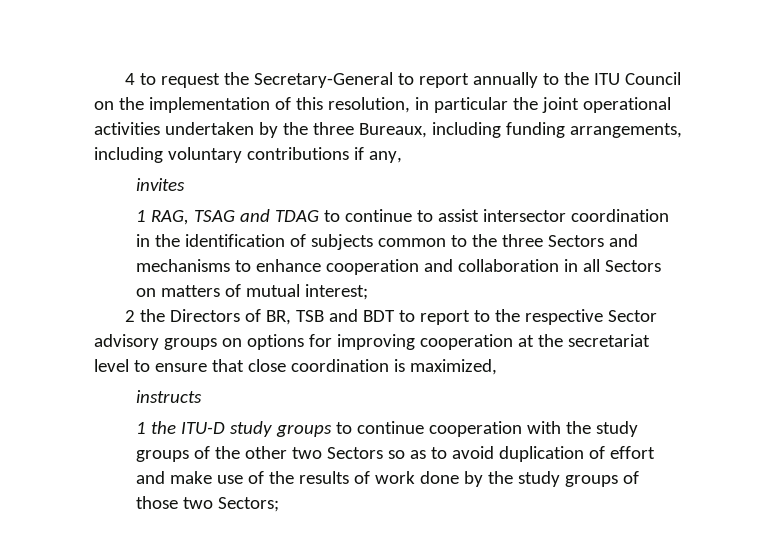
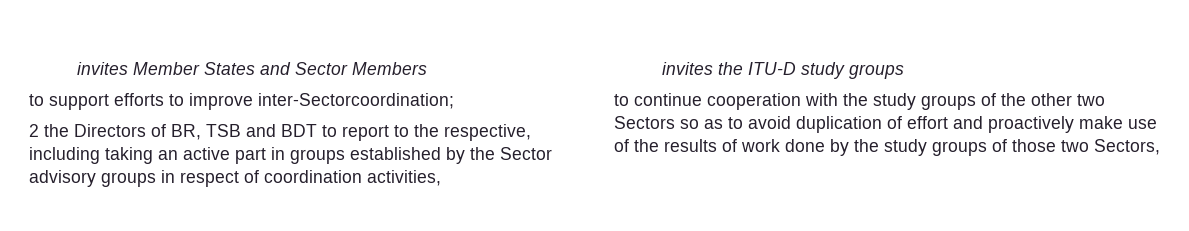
[125,72,682,88] [94,97,671,113] [94,122,682,138] [94,147,402,163] [136,178,186,191] [136,209,670,225] [136,234,639,250] [136,259,662,275] [136,284,369,300] 4 to request the Secretary-General to report annually to the ITU Council on the implementation of this resolution, in particular the joint operational activities undertaken by the three Bureaux, including funding arrangements, including voluntary contributions if any, // invites // 1 RAG, TSAG and TDAG to continue to assist intersector coordination in the identification of subjects common to the three Sectors and mechanisms to enhance cooperation and collaboration in all Sectors on matters of mutual interest; -> [76,62,427,75] [29,93,454,110] invites Member States and Sector Members // to support efforts to improve inter-Sectorcoordination;
[525,309,658,325] [94,334,650,350] [94,359,497,375] [136,390,203,403] [136,422,147,434] respective Sector advisory groups on options for improving cooperation at the secretariat level to ensure that close coordination is maximized, // instructs // 1 -> [444,124,531,141] [29,147,552,164] [29,170,441,187] [661,62,713,75] respective, including taking an active part in groups established by the Sector advisory groups in respect of coordination activities, // invites
(333, 430) none -> (904, 71) //
(166, 477) none -> [988,116,1074,133] proactively
[218,497,280,512] Sectors; -> [1094,139,1160,155] Sectors,

